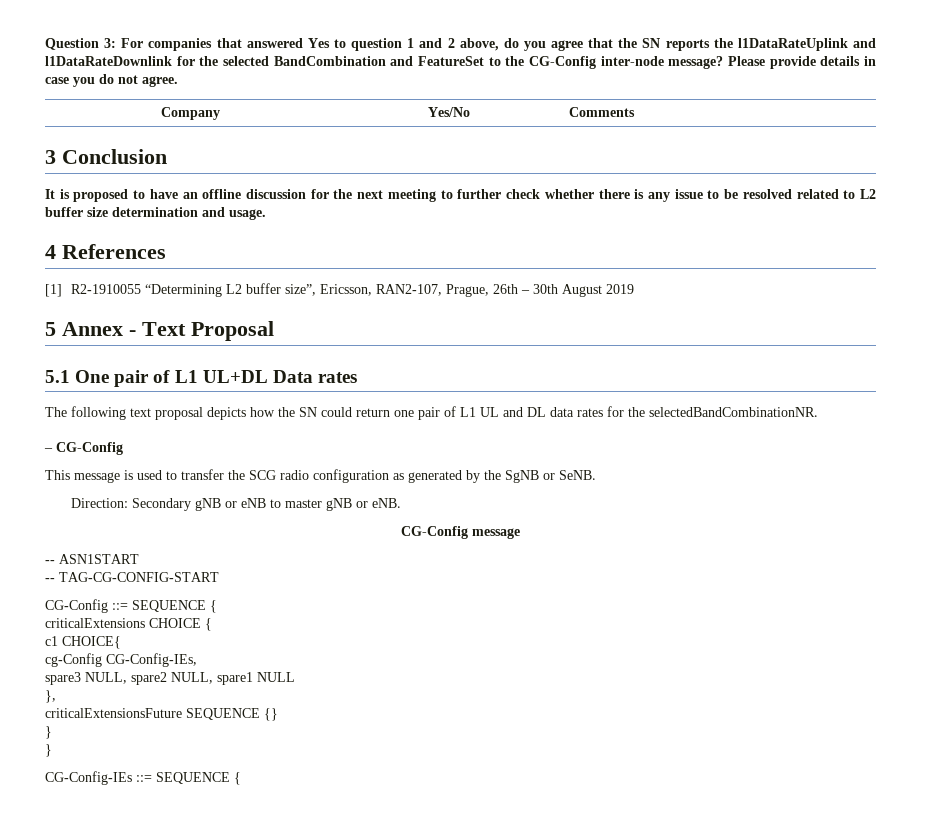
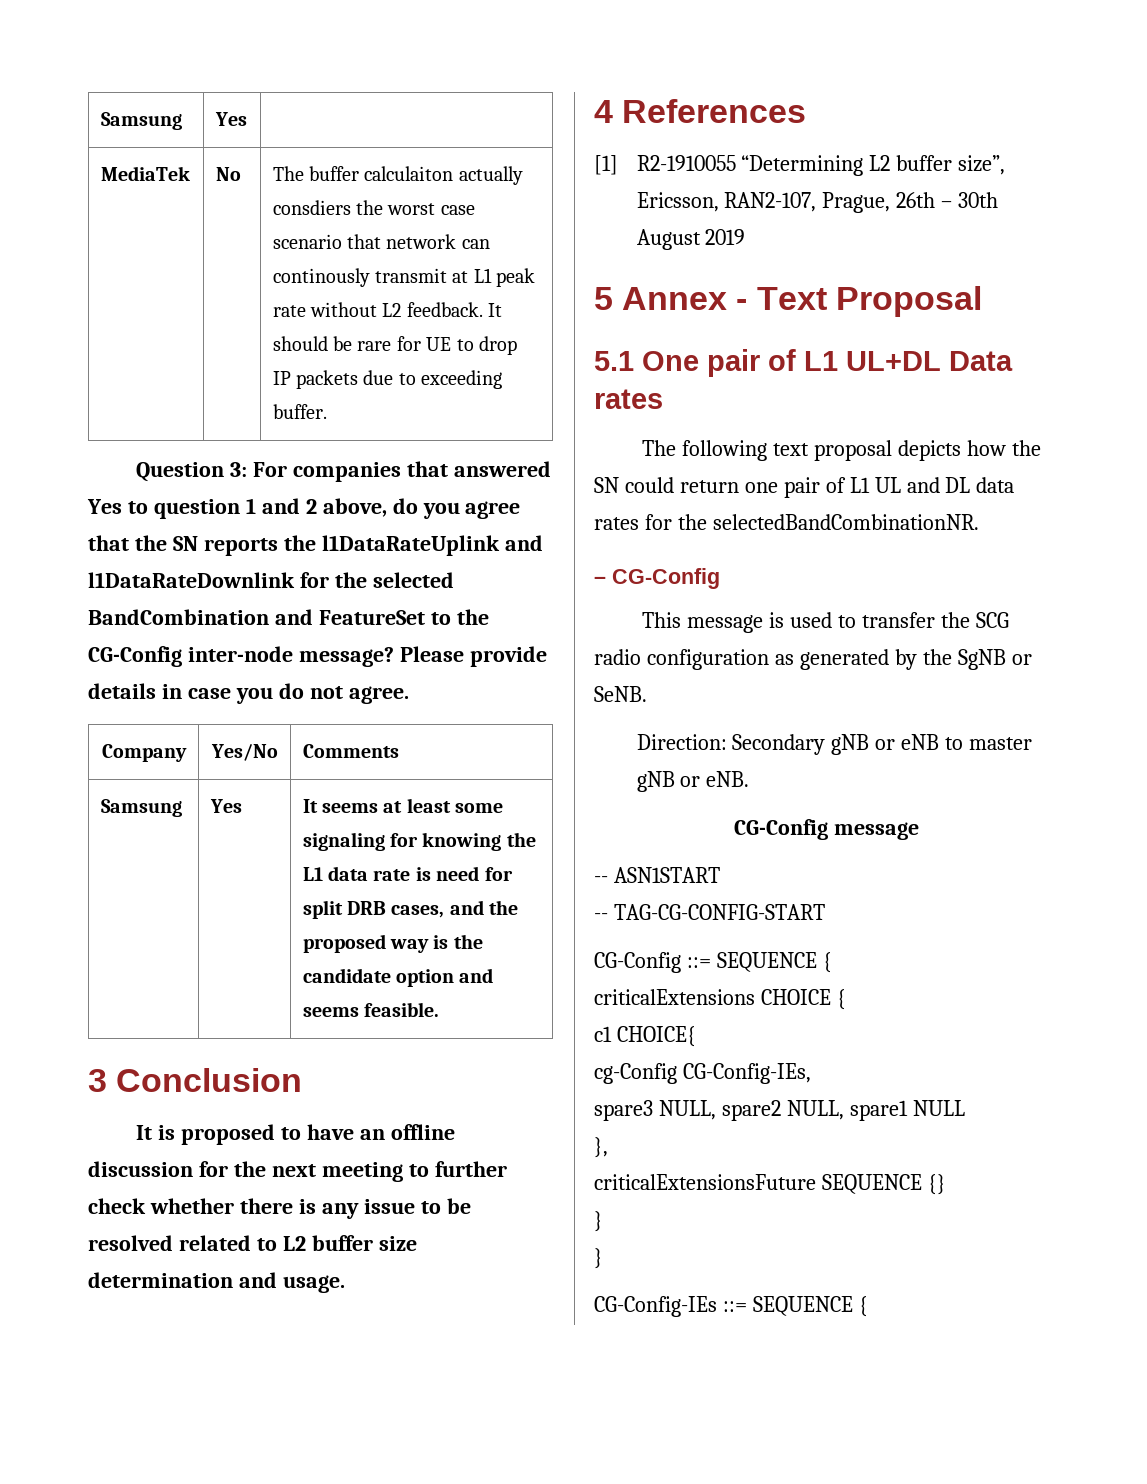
(45, 44) none -> [100,112,182,130] [214,112,247,126] [100,166,190,181] [215,167,241,181] [272,166,523,185] [272,200,475,215] [272,234,490,249] [272,268,536,287] [272,302,503,317] [272,336,518,355] [272,370,503,389] [272,404,327,419] Samsung | Yes | // MediaTek | No | The buffer calculaiton actually consdiers the worst case scenario that network can continously transmit at L1 peak rate without L2 feedback. It should be rare for UE to drop IP packets due to exceeding buffer. //
(635, 112) none -> [100,799,182,817] [209,799,242,813] [302,798,504,813] [302,832,536,851] [302,866,513,881] [302,900,519,919] [302,934,483,953] [302,968,494,987] [302,1002,440,1017] // Samsung | Yes | It seems at least some signaling for knowing the L1 data rate is need for split DRB cases, and the proposed way is the candidate option and seems feasible.

